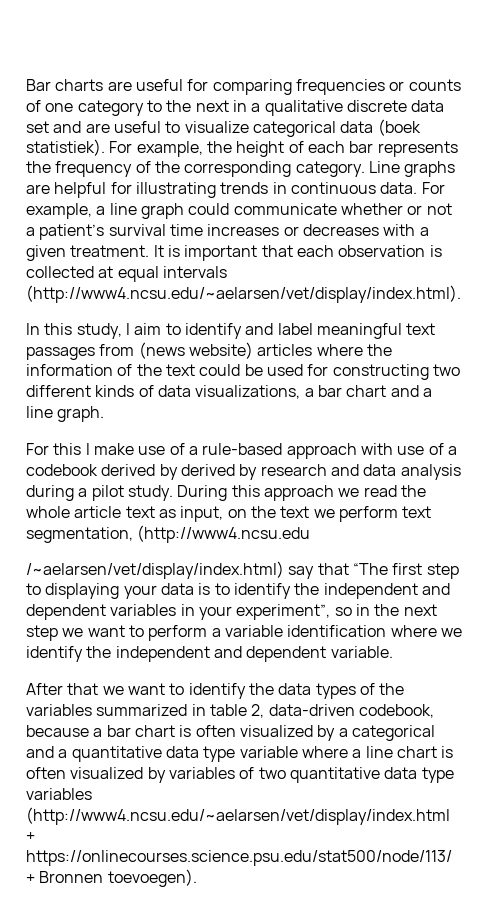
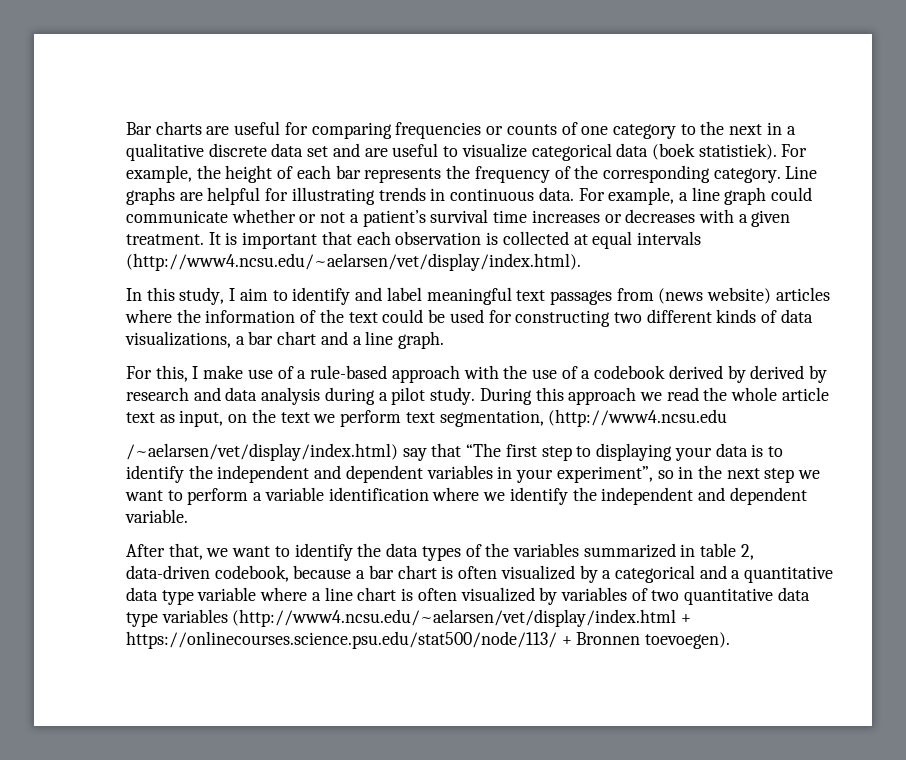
[53,443,82,455] this -> [155,365,188,382] this,
(393, 449) none -> [503,365,528,379] the
[67,683,99,695] that -> [168,543,203,560] that,

